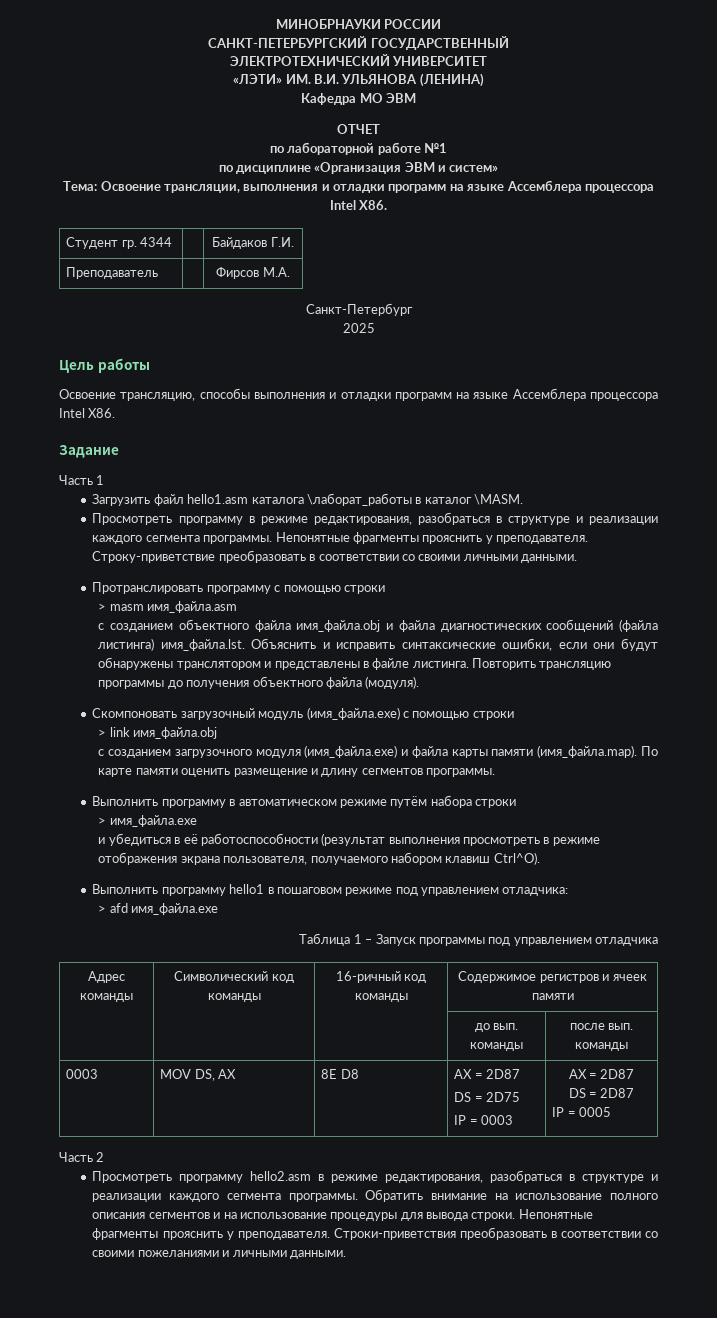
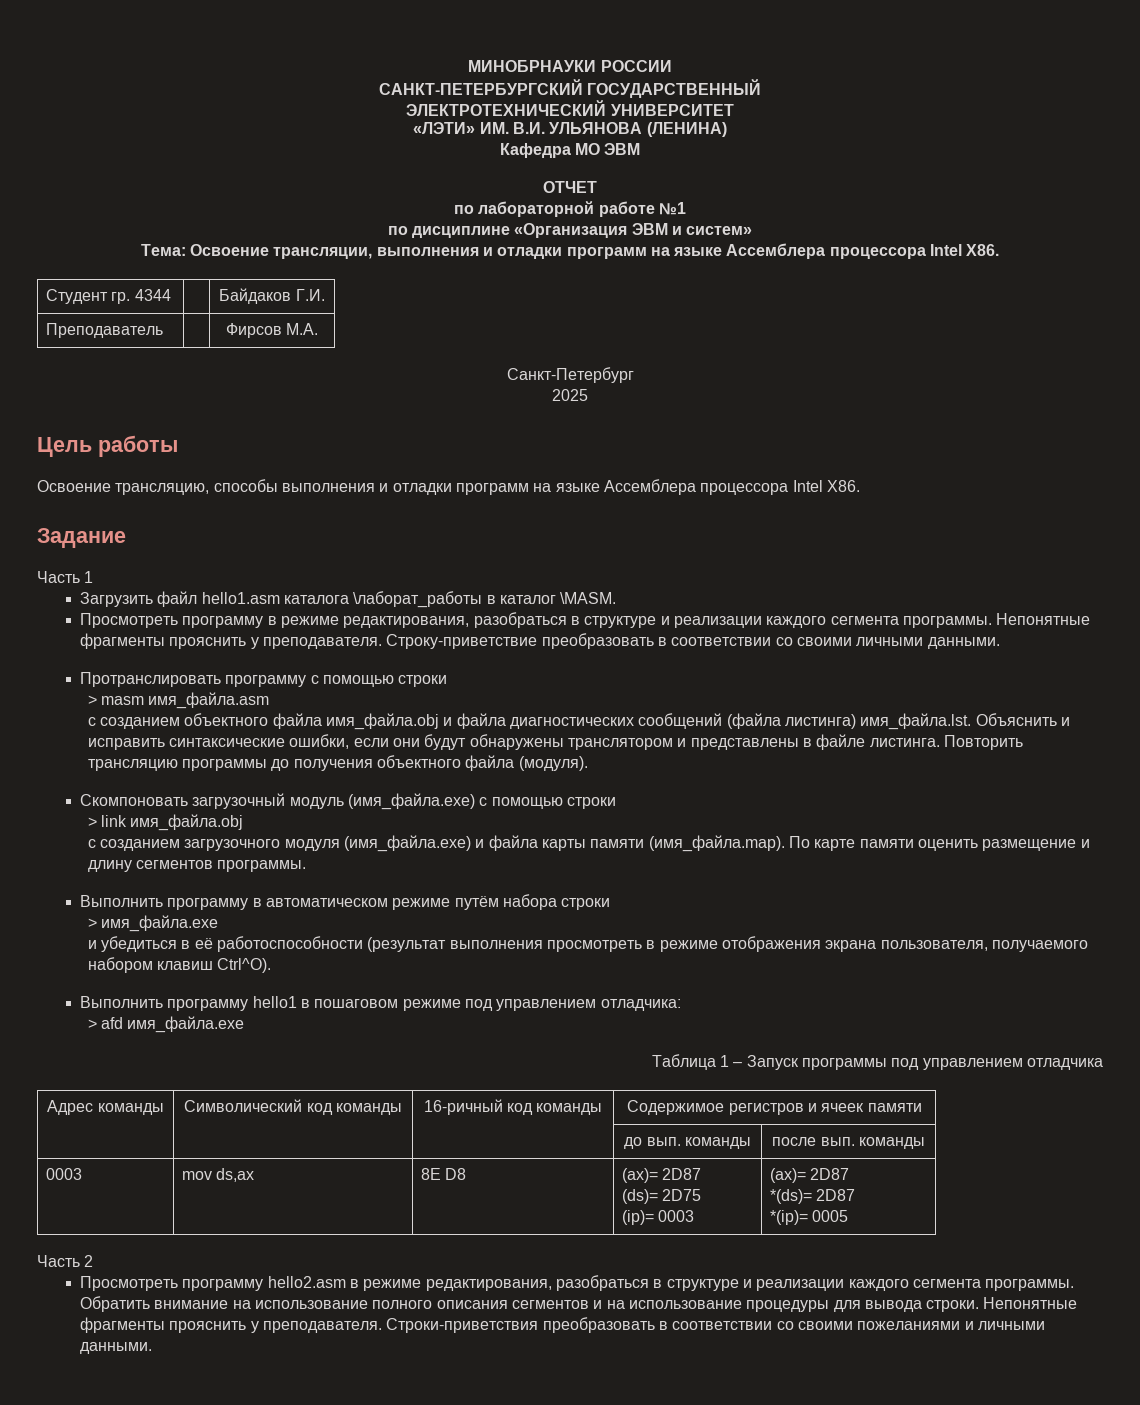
[160,1069,237,1081] MOV DS, AX -> [182,1168,255,1182] mov ds,ax
[454,1069,521,1079] [454,1092,483,1102] AX = 2D87 // DS = -> [622,1168,702,1183] [622,1189,659,1204] (ax)= 2D87 // (ds)=
[454,1115,514,1125] [568,1069,635,1079] [568,1088,635,1098] [552,1107,576,1117] IP = 0003 | AX = 2D87 // DS = 2D87 // IP = -> [622,1210,695,1225] [770,1168,850,1183] [770,1189,856,1204] [770,1210,809,1225] (ip)= 0003 | (ax)= 2D87 // *(ds)= 2D87 // *(ip)=

